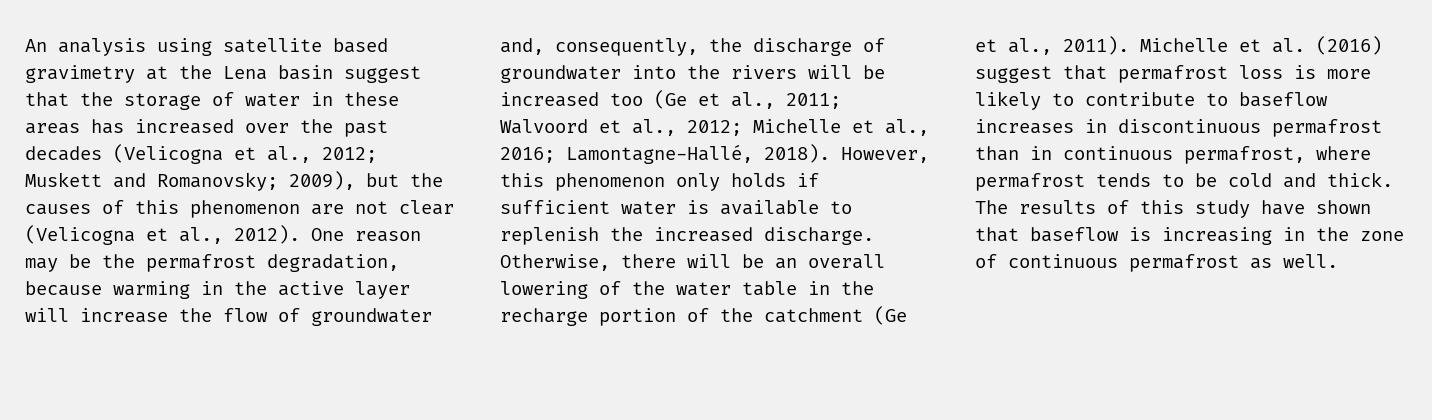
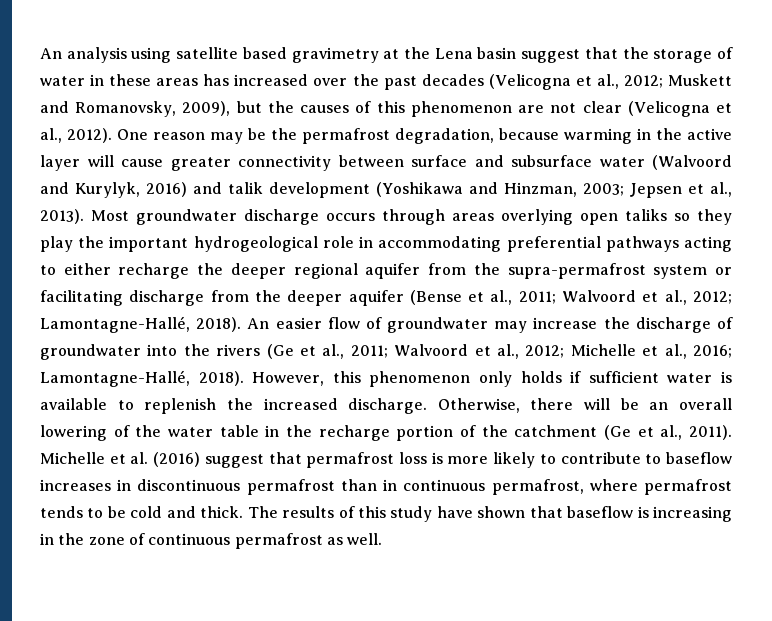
[157,172,278,191] Romanovsky; -> [75,101,177,117] Romanovsky,
[80,308,212,323] increase the -> [121,155,732,171] [40,182,733,198] [40,209,732,225] [40,236,732,252] [40,263,733,279] [40,290,732,306] [40,316,322,333] cause greater connectivity between surface and subsurface water (Walvoord and Kurylyk, 2016) and talik development (Yoshikawa and Hinzman, 2003; Jepsen et al., 2013). Most groundwater discharge occurs through areas overlying open taliks so they play the important hydrogeological role in accommodating preferential pathways acting to either recharge the deeper regional aquifer from the supra-permafrost system or facilitating discharge from the deeper aquifer (Bense et al., 2011; Walvoord et al., 2012; Lamontagne-Hallé, 2018). An easier
[500,38,698,56] and, consequently, -> [494,317,598,333] may increase
[808,65,885,79] [500,92,643,107] will be increased too -> (261, 350) none

